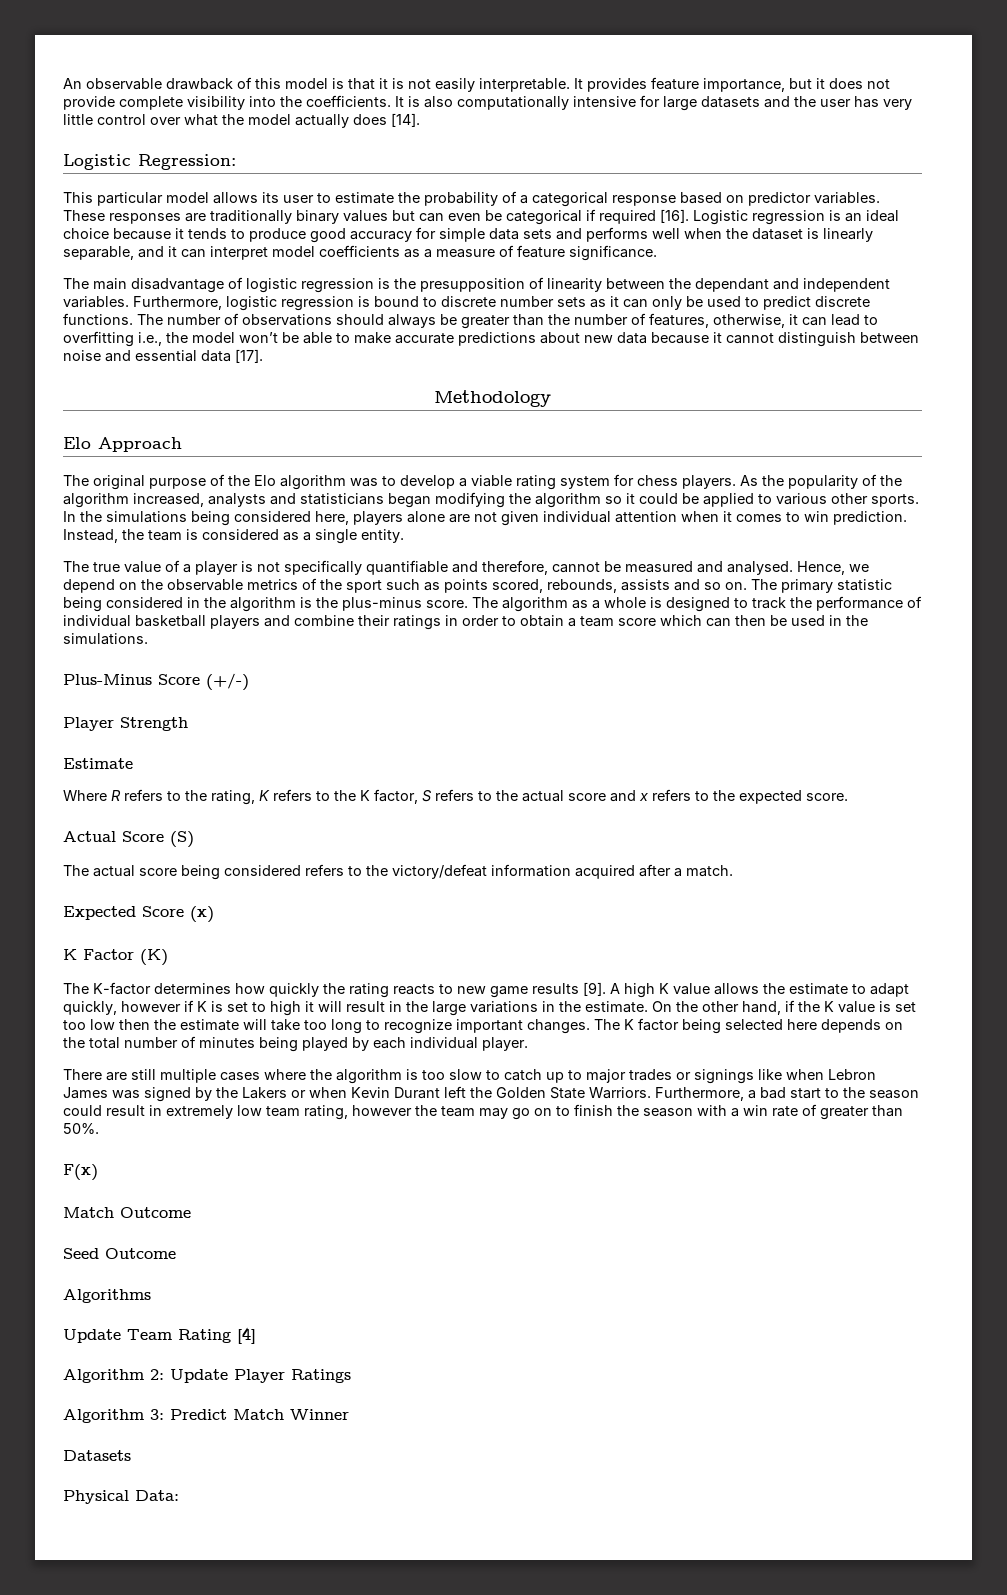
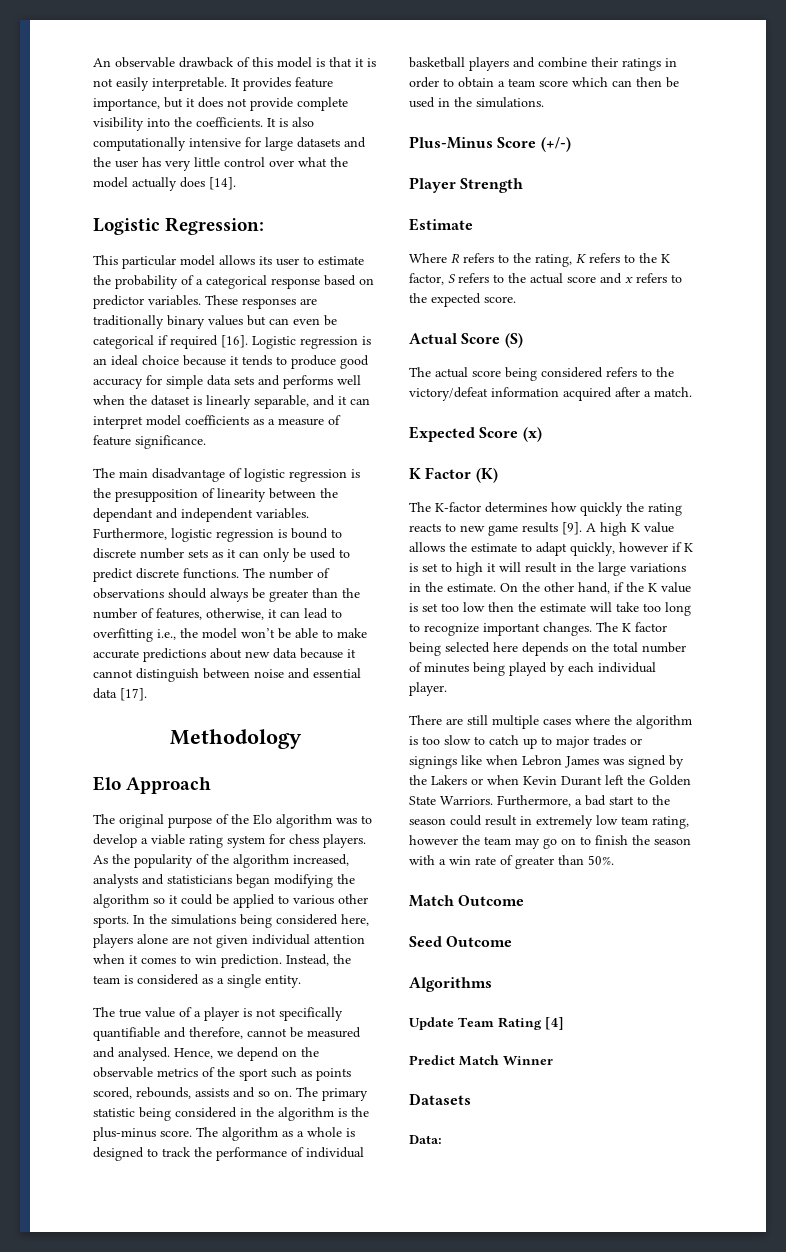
[63,1164,98,1181] // F(x) -> (614, 860) none
[63,1369,351,1383] [63,1409,164,1423] Algorithm 2: Update Player Ratings // Algorithm 3: -> (564, 1023) none
[63,1490,129,1504] Physical -> (471, 1099) none

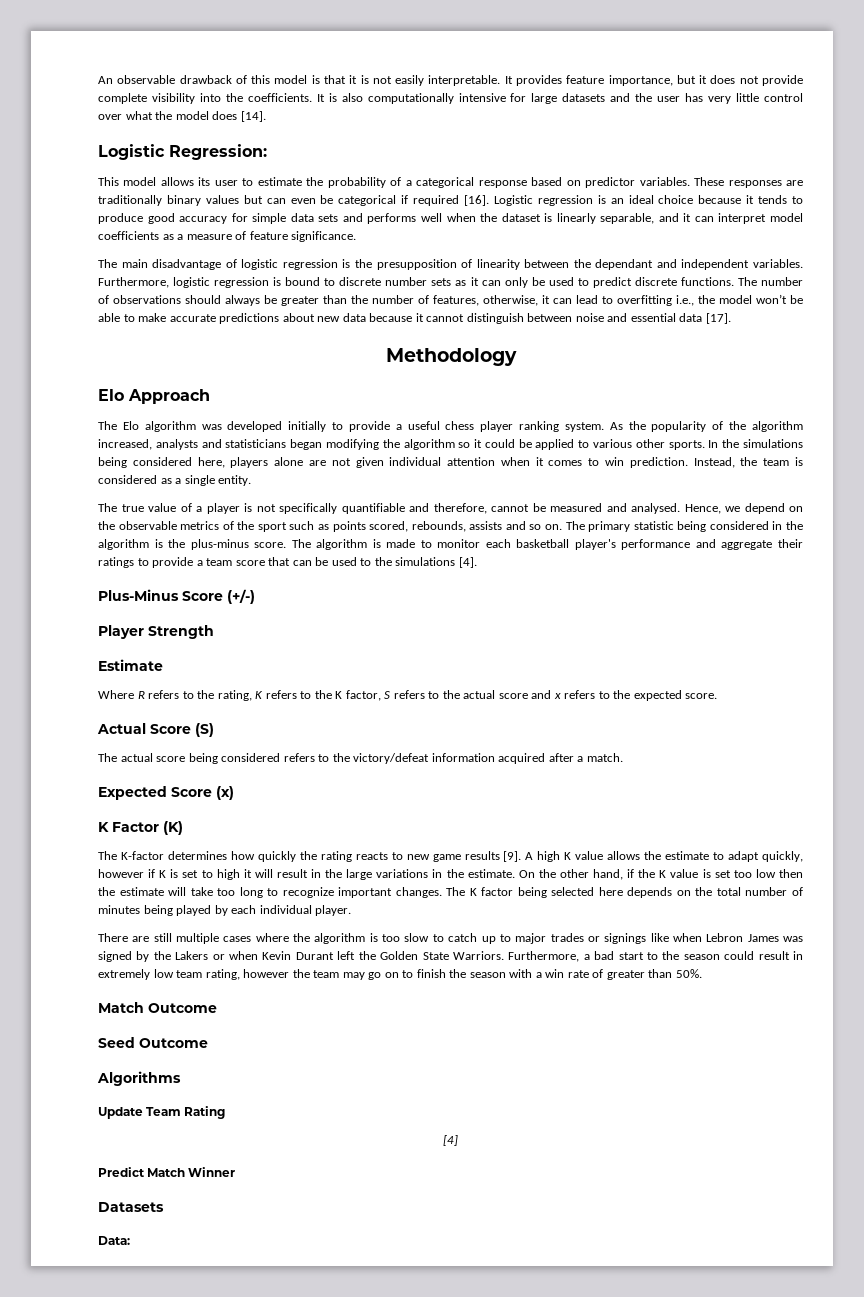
[132,177,177,191] actually -> (209, 115) none
[122,255,176,269] particular -> (119, 181) none
[119,814,372,828] [93,834,366,848] original purpose of the Elo algorithm was to develop a viable rating system for chess players. -> [122,421,604,432] Elo algorithm was developed initially to provide a useful chess player ranking system.
[282,1127,355,1137] [93,1147,364,1161] [409,57,677,71] [409,77,679,88] [409,97,544,108] as a whole is designed to track the performance of individual basketball players and combine their ratings in order to obtain a team score which can then be used in the simulations. -> [372,539,804,550] [98,557,477,568] is made to monitor each basketball player's performance and aggregate their ratings to provide a team score that can be used to the simulations [4].
(542, 1023) none -> (226, 1112) //

